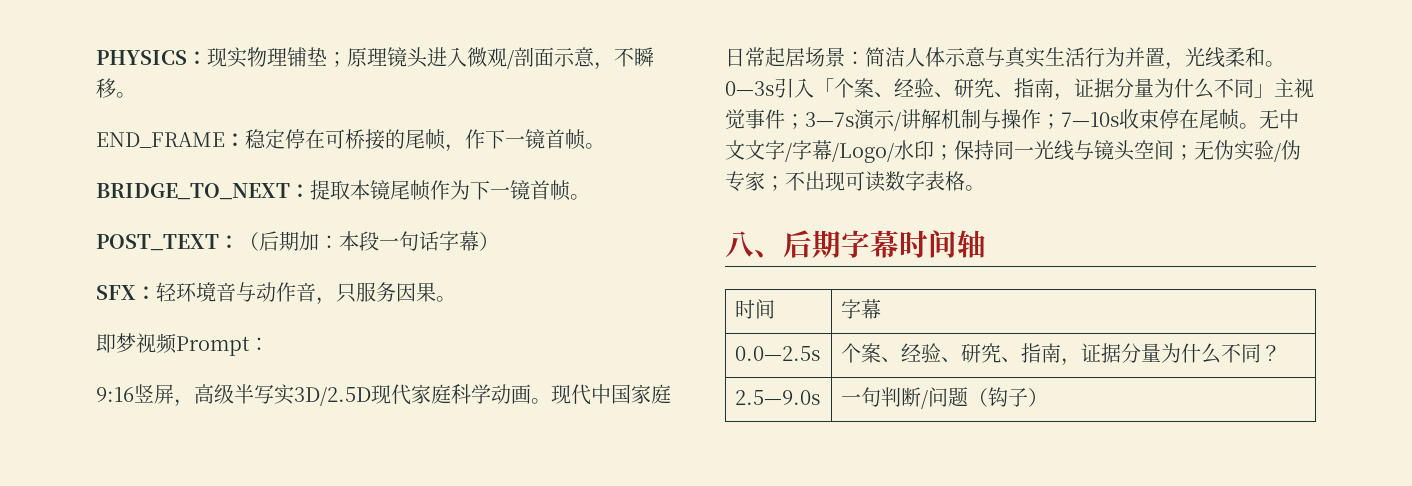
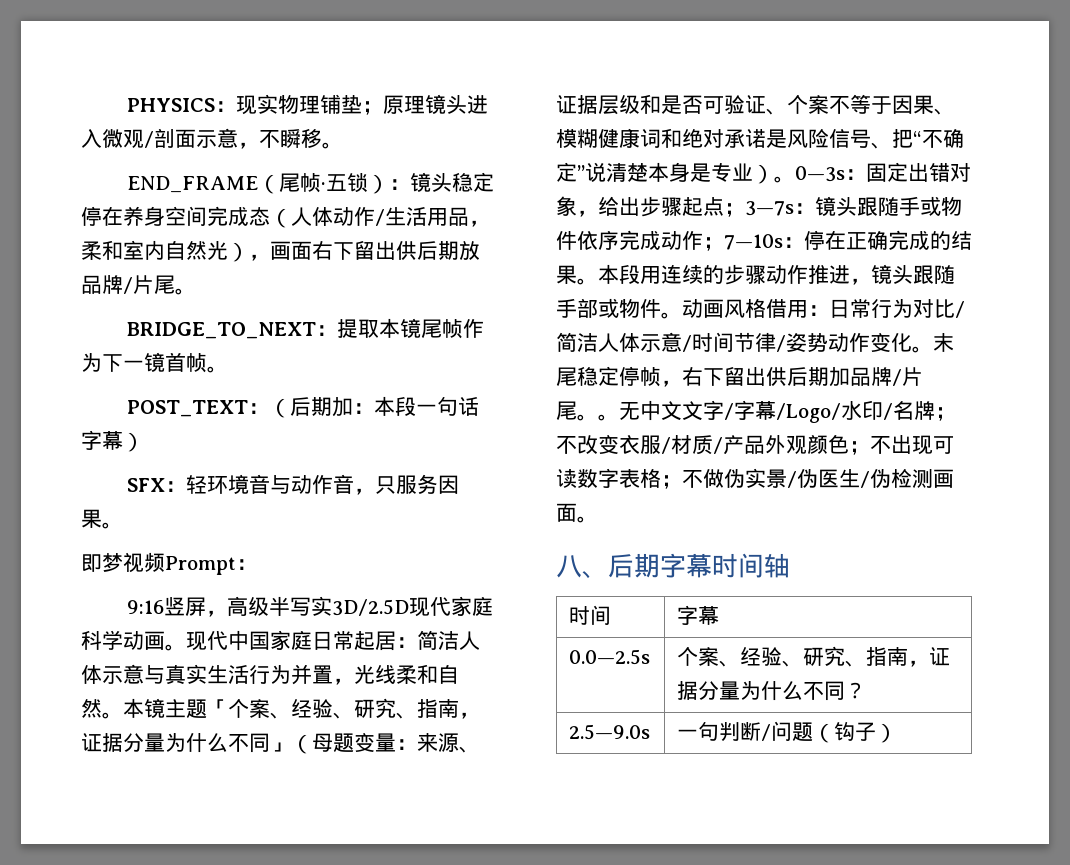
[225,129,586,152] ：稳定停在可桥接的尾帧，作下一镜首帧 -> [257,172,494,194] [81,206,490,228] [81,240,480,262] [81,275,175,294] （尾帧·五锁）：镜头稳定停在养身空间完成态（人体动作/生活用品，柔和室内自然光），画面右下留出供后期放品牌/片尾
[805,47,845,67] 场景 -> (396, 641) none
[1265,61,1285,67] [725,78,814,98] 。0—3s引入 -> [438,664,459,684] [81,698,207,719] 自然。本镜主题
[1274,78,1314,98] [725,109,1240,131] 主视觉事件；3—7s演示/讲解机制与操作；7—10s收束停在尾帧 -> [291,733,480,754] [556,94,955,115] [556,128,964,149] [556,162,971,184] [556,196,962,217] [556,230,972,251] [556,264,955,285] [556,298,965,319] [556,332,954,353] [556,366,923,387] [556,401,598,421] （母题变量：来源、证据层级和是否可验证、个案不等于因果、模糊健康词和绝对承诺是风险信号、把“不确定”说清楚本身是专业）。0—3s：固定出错对象，给出步骤起点；3—7s：镜头跟随手或物件依序完成动作；7—10s：停在正确完成的结果。本段用连续的步骤动作推进，镜头跟随手部或物件。动画风格借用：日常行为对比/简洁人体示意/时间节律/姿势动作变化。末尾稳定停帧，右下留出供后期加品牌/片尾。
[934,140,1301,162] [725,171,765,192] ；保持同一光线与镜头空间；无伪实验/伪专家 -> [883,401,956,421] [556,434,849,455] /名牌；不改变衣服/材质/产品外观颜色
(965, 181) none -> [661,468,954,489] [556,503,577,522] ；不做伪实景/伪医生/伪检测画面

